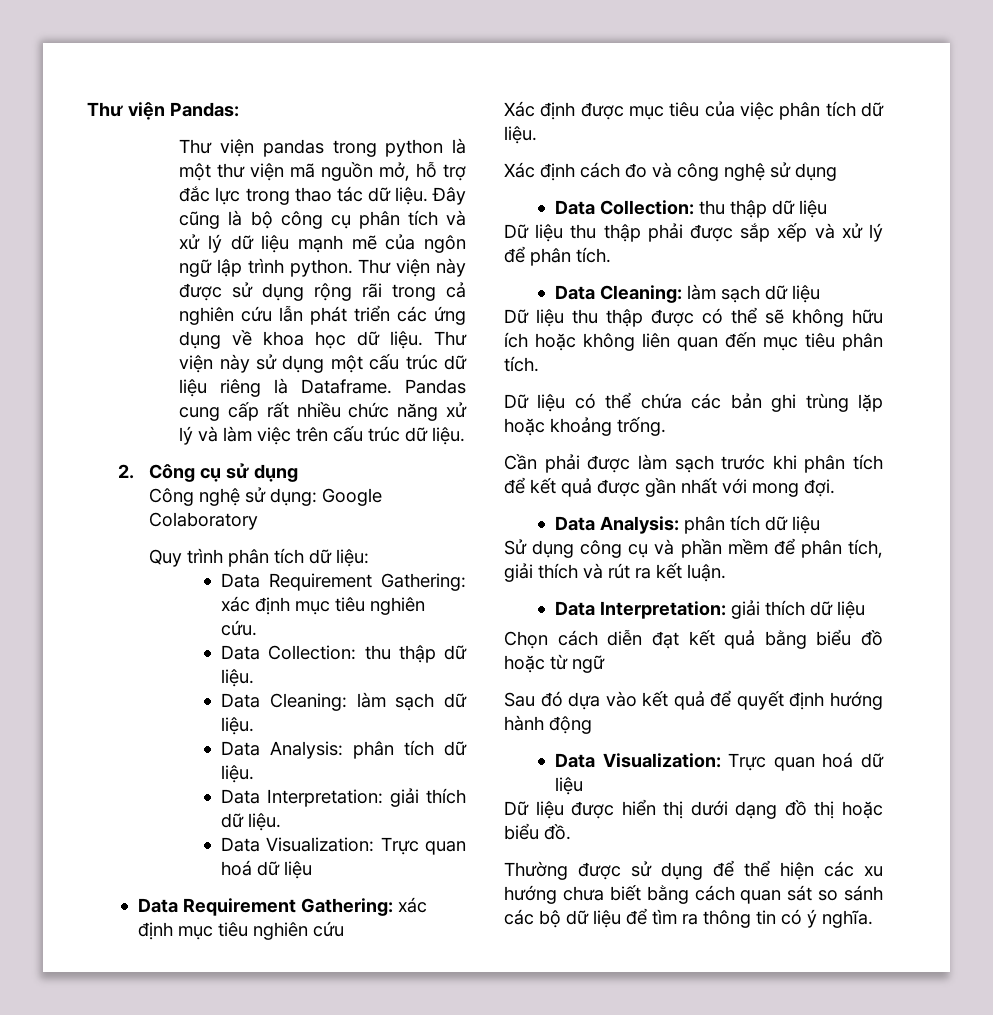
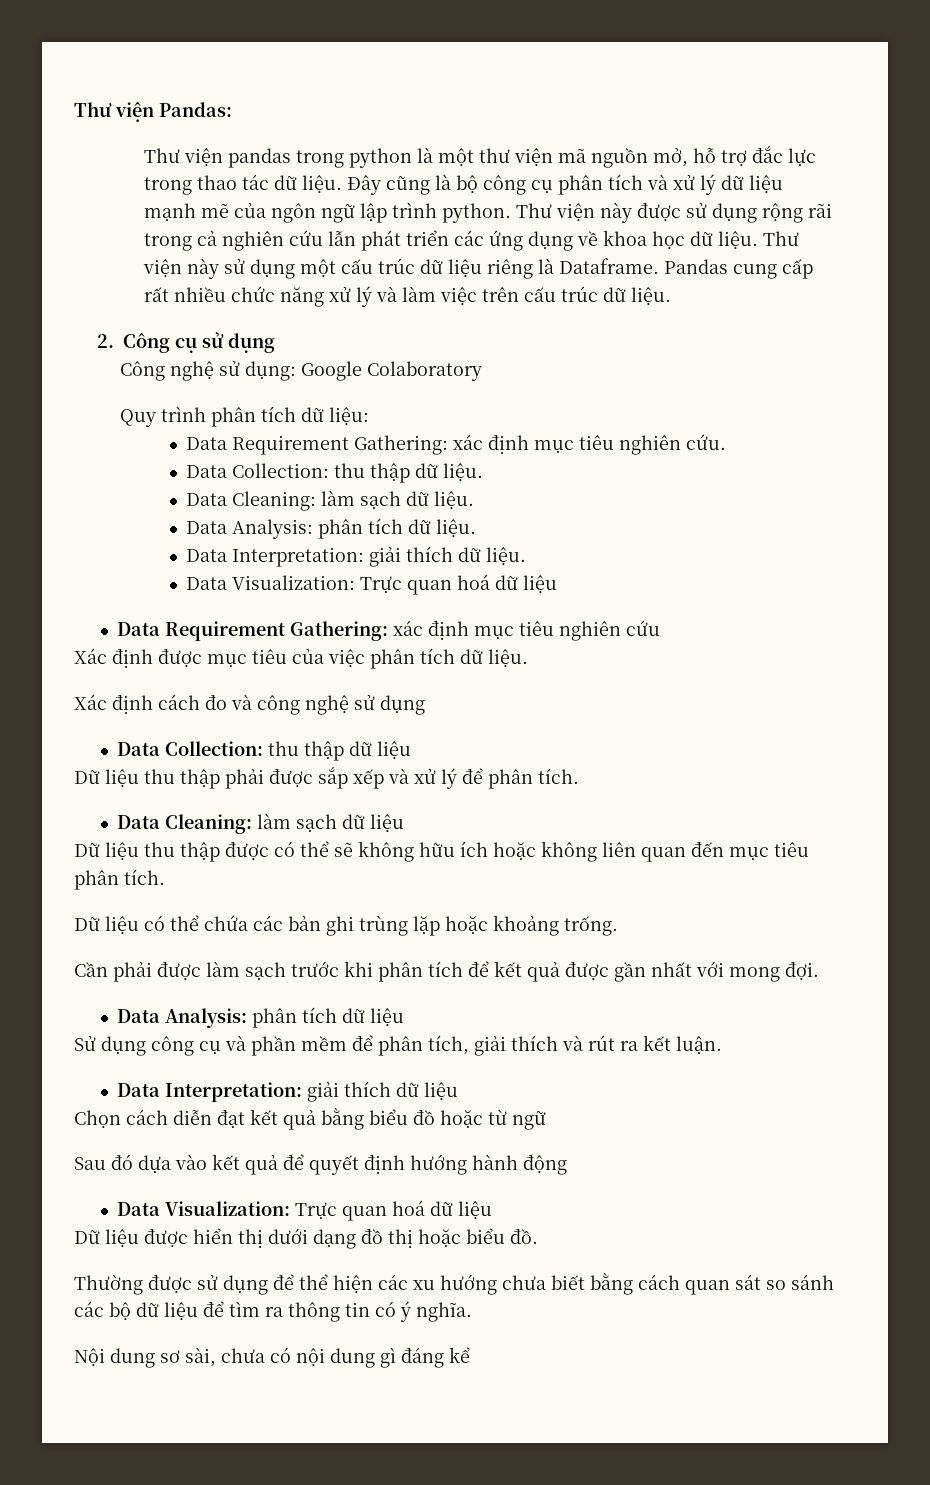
(873, 919) none -> [74,1347,470,1368] // Nội dung sơ sài, chưa có nội dung gì đáng kể

